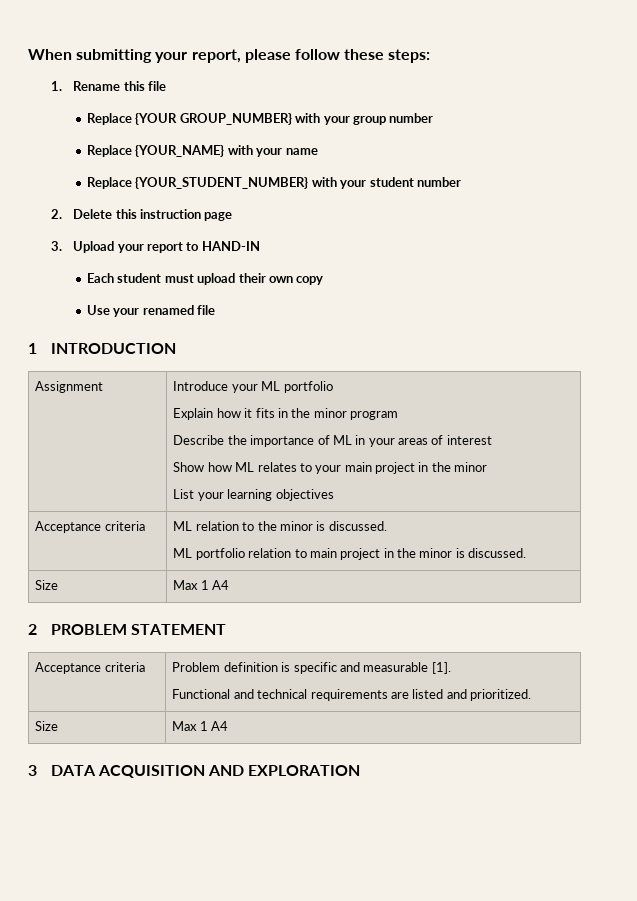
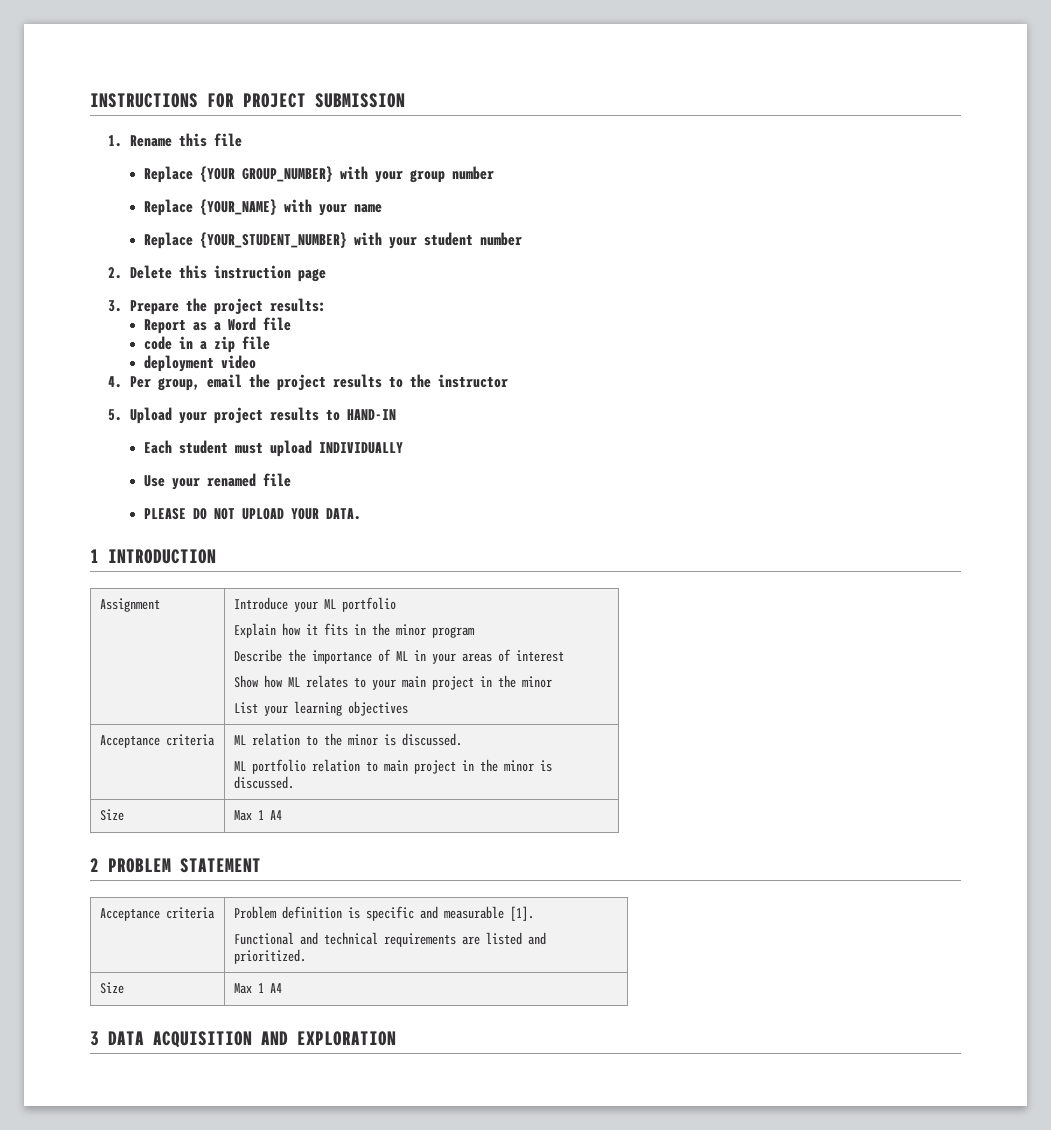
[28,49,431,63] When submitting your report, please follow these steps: -> [90,93,405,108] INSTRUCTIONS FOR PROJECT SUBMISSION
[73,241,184,253] Upload your report -> [130,298,327,315] [143,317,291,334] [143,336,270,353] [143,355,256,372] [108,374,509,391] [108,407,320,424] Prepare the project results: // Report as a Word file // code in a zip file // deployment video // 4. Per group, email the project results to the instructor // 5. Upload your project results
[238,273,324,285] their own copy -> [318,442,403,454] INDIVIDUALLY
(216, 310) none -> [143,508,361,520] // PLEASE DO NOT UPLOAD YOUR DATA.

